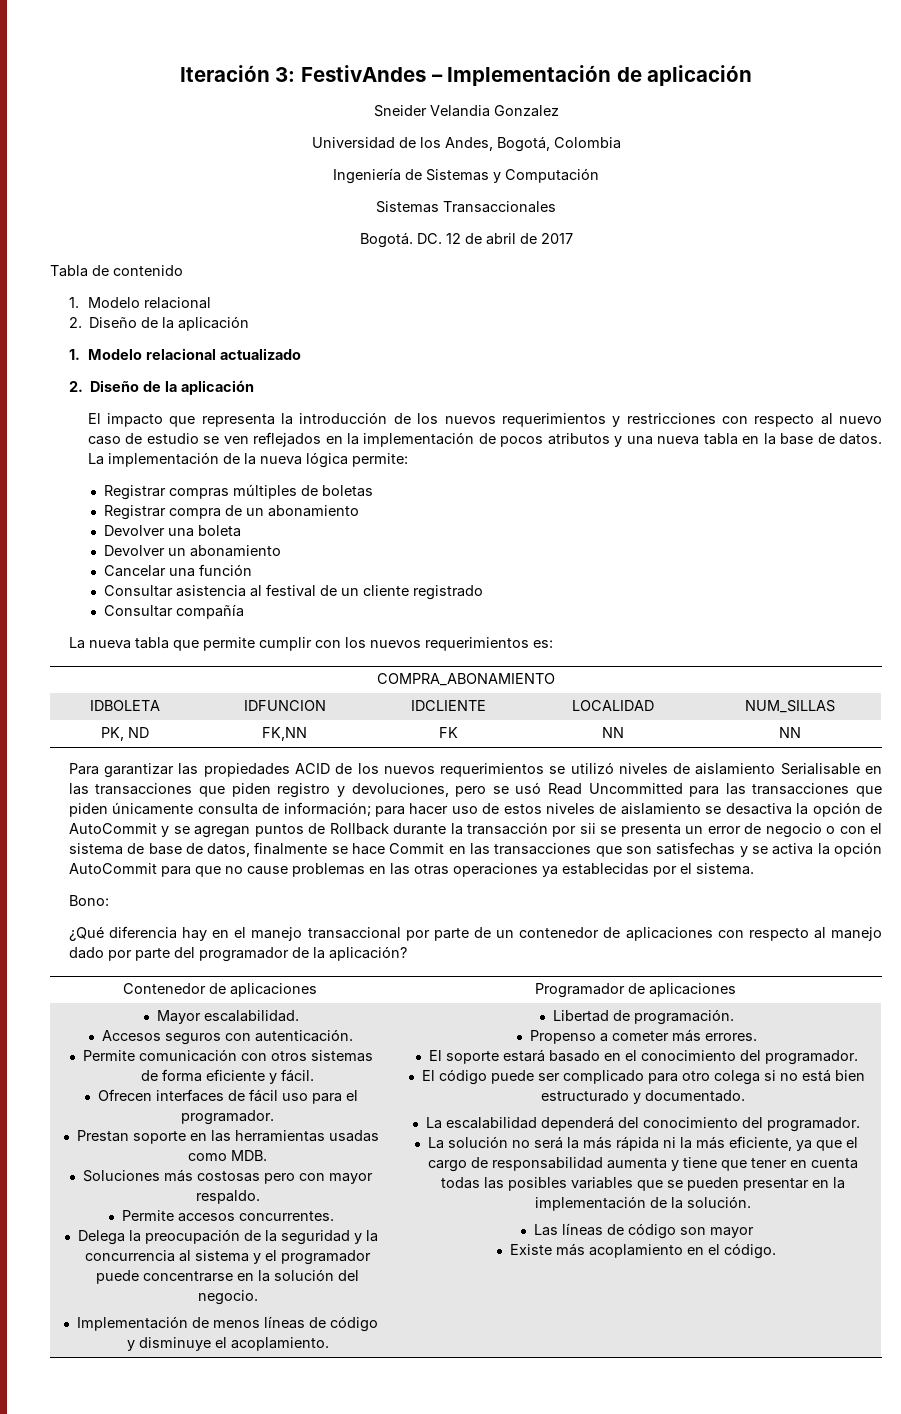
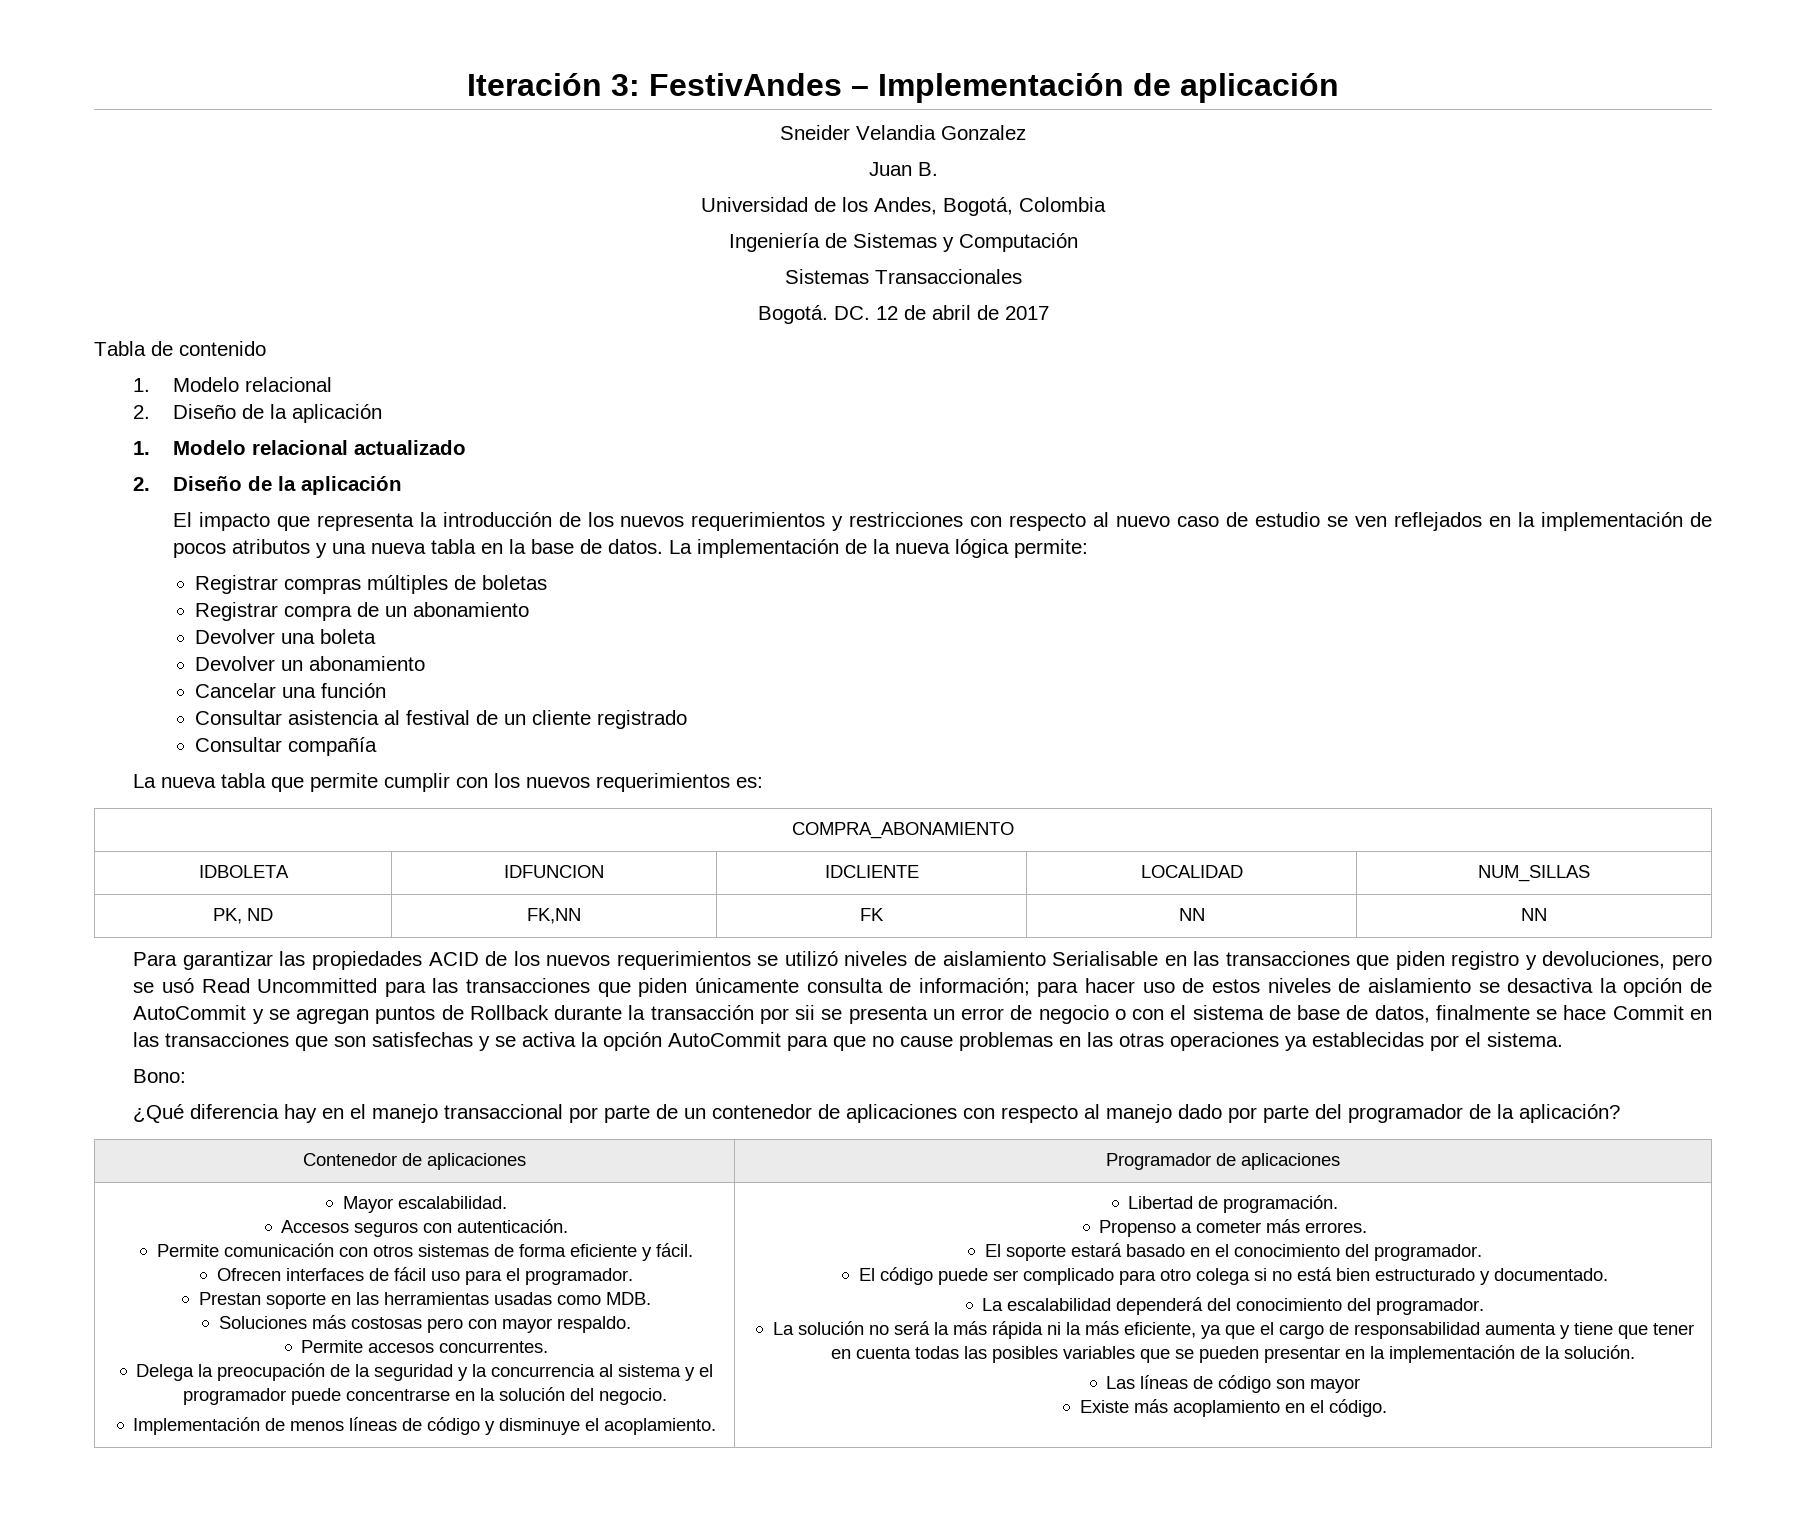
(559, 111) none -> [868,162,938,176] // Juan B.

